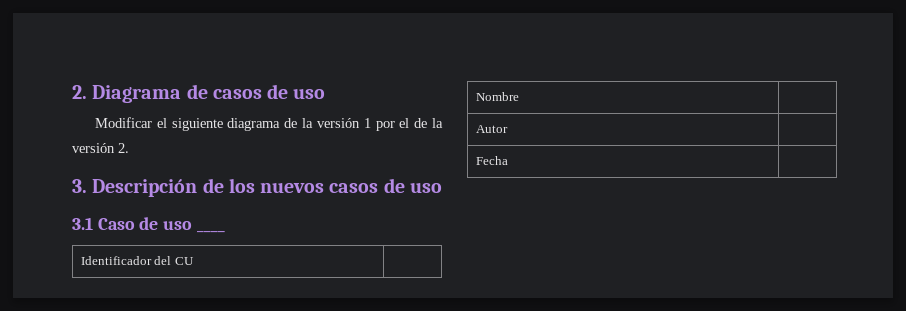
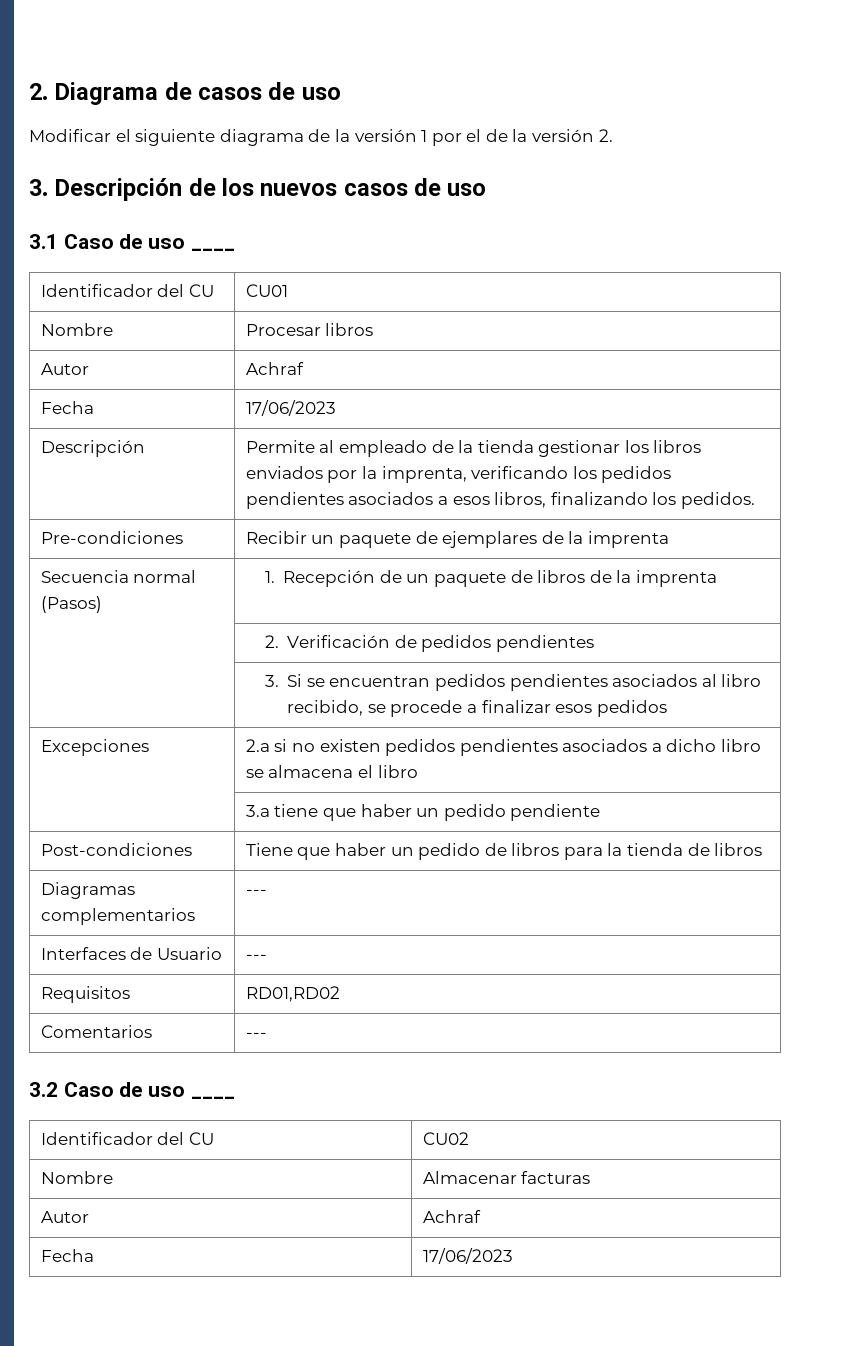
[475,92,519,101] [475,125,508,133] [475,156,508,165] // Nombre | // Autor | // Fecha | -> [245,284,288,297] [40,323,113,336] [245,323,374,336] [40,363,89,375] [245,362,304,375] [40,401,94,414] [245,400,336,416] [40,440,145,457] [245,440,702,457] [245,466,672,483] [245,492,755,509] [40,531,183,544] [245,531,669,548] [40,570,197,583] [40,596,102,613] [264,570,717,587] [264,635,595,652] [264,674,762,691] [287,700,667,717] [40,739,149,756] [245,739,762,756] [245,765,418,778] [245,804,601,821] [40,843,192,856] [245,843,763,860] [40,882,135,899] [40,908,195,925] [245,889,267,895] [40,947,222,960] [245,954,267,960] [40,986,130,1003] [245,986,340,1002] [40,1025,152,1038] [245,1032,267,1038] [29,1082,235,1099] [40,1132,214,1145] [422,1132,469,1145] [40,1171,113,1184] [422,1171,591,1184] [40,1211,89,1223] [422,1210,481,1223] [40,1249,94,1262] [422,1248,513,1264] CU01 // Nombre | Procesar libros // Autor | Achraf // Fecha | 17/06/2023 // Descripción | Permite al empleado de la tienda gestionar los libros enviados por la imprenta, verificando los pedidos pendientes asociados a esos libros, finalizando los pedidos. // Pre-condiciones | Recibir un paquete de ejemplares de la imprenta // Secuencia normal (Pasos) | 1. Recepción de un paquete de libros de la imprenta // | 2. Verificación de pedidos pendientes // | 3. Si se encuentran pedidos pendientes asociados al libro recibido, se procede a finalizar esos pedidos // Excepciones | 2.a si no existen pedidos pendientes asociados a dicho libro se almacena el libro // | 3.a tiene que haber un pedido pendiente // Post-condiciones | Tiene que haber un pedido de libros para la tienda de libros // Diagramas complementarios | --- // Interfaces de Usuario | --- // Requisitos | RD01,RD02 // Comentarios | --- // 3.2 Caso de uso ____ // Identificador del CU | CU02 // Nombre | Almacenar facturas // Autor | Achraf // Fecha | 17/06/2023

